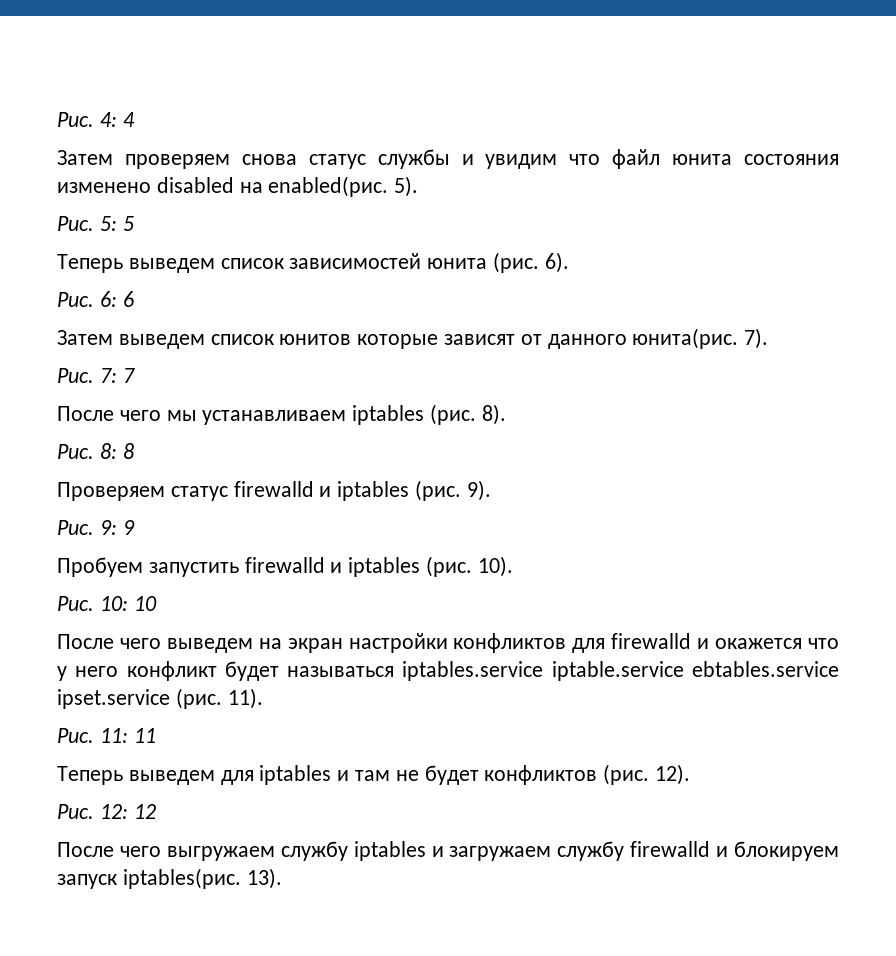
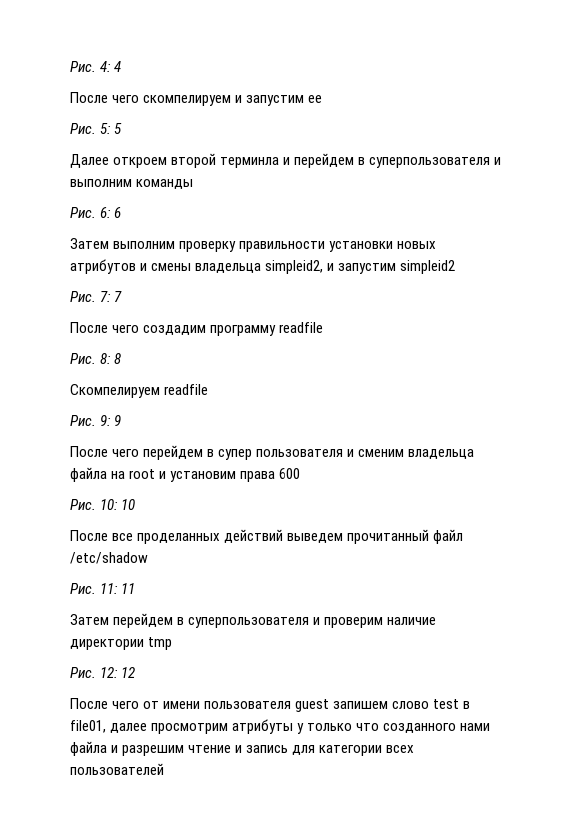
[57,149,839,169] [57,176,419,197] [57,216,134,231] [57,252,569,273] [57,291,134,307] [57,328,769,349] Затем проверяем снова статус службы и увидим что файл юнита состояния изменено disabled на enabled(рис. 5). // Рис. 5: 5 // Теперь выведем список зависимостей юнита (рис. 6). // Рис. 6: 6 // Затем выведем список юнитов которые зависят от данного юнита(рис. 7). -> [70,92,323,106] [70,123,123,134] [70,153,502,168] [70,179,194,189] [70,207,122,218] [70,238,437,252] [70,259,456,274] После чего скомпелируем и запустим ее // Рис. 5: 5 // Далее откроем второй терминла и перейдем в суперпользователя и выполним команды // Рис. 6: 6 // Затем выполним проверку правильности установки новых атрибутов и смены владельца simpleid2, и запустим simpleid2
[166,404,506,425] [57,443,134,459] [57,480,491,501] [57,520,135,535] [57,556,513,577] [57,596,157,611] [57,633,839,653] [57,661,839,681] [57,688,263,709] [57,728,156,743] [57,764,691,785] мы устанавливаем iptables (рис. 8). // Рис. 8: 8 // Проверяем статус firewalld и iptables (рис. 9). // Рис. 9: 9 // Пробуем запустить firewalld и iptables (рис. 10). // Рис. 10: 10 // После чего выведем на экран настройки конфликтов для firewalld и окажется что у него конфликт будет называться iptables.service iptable.service ebtables.service ipset.service (рис. 11). // Рис. 11: 11 // Теперь выведем для iptables и там не будет конфликтов (рис. 12). -> [143,322,324,336] [70,353,122,364] [70,384,209,398] [70,415,122,426] [70,445,475,460] [70,467,301,482] [70,499,136,510] [70,529,464,544] [70,552,148,564] [70,583,136,594] [70,613,437,628] [70,637,173,650] создадим программу readfile // Рис. 8: 8 // Скомпелируем readfile // Рис. 9: 9 // После чего перейдем в супер пользователя и сменим владельца файла на root и установим права 600 // Рис. 10: 10 // После все проделанных действий выведем прочитанный файл /etc/shadow // Рис. 11: 11 // Затем перейдем в суперпользователя и проверим наличие директории tmp
[166,841,839,861] [57,868,282,889] выгружаем службу iptables и загружаем службу firewalld и блокируем запуск iptables(рис. 13). -> [143,699,471,712] [70,719,491,734] [70,741,415,756] [70,763,164,775] от имени пользователя guest запишем слово test в file01, далее просмотрим атрибуты у только что созданного нами файла и разрешим чтение и запись для категории всех пользователей

